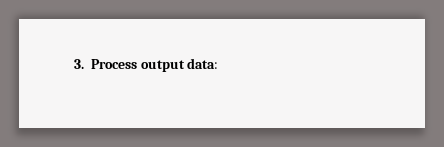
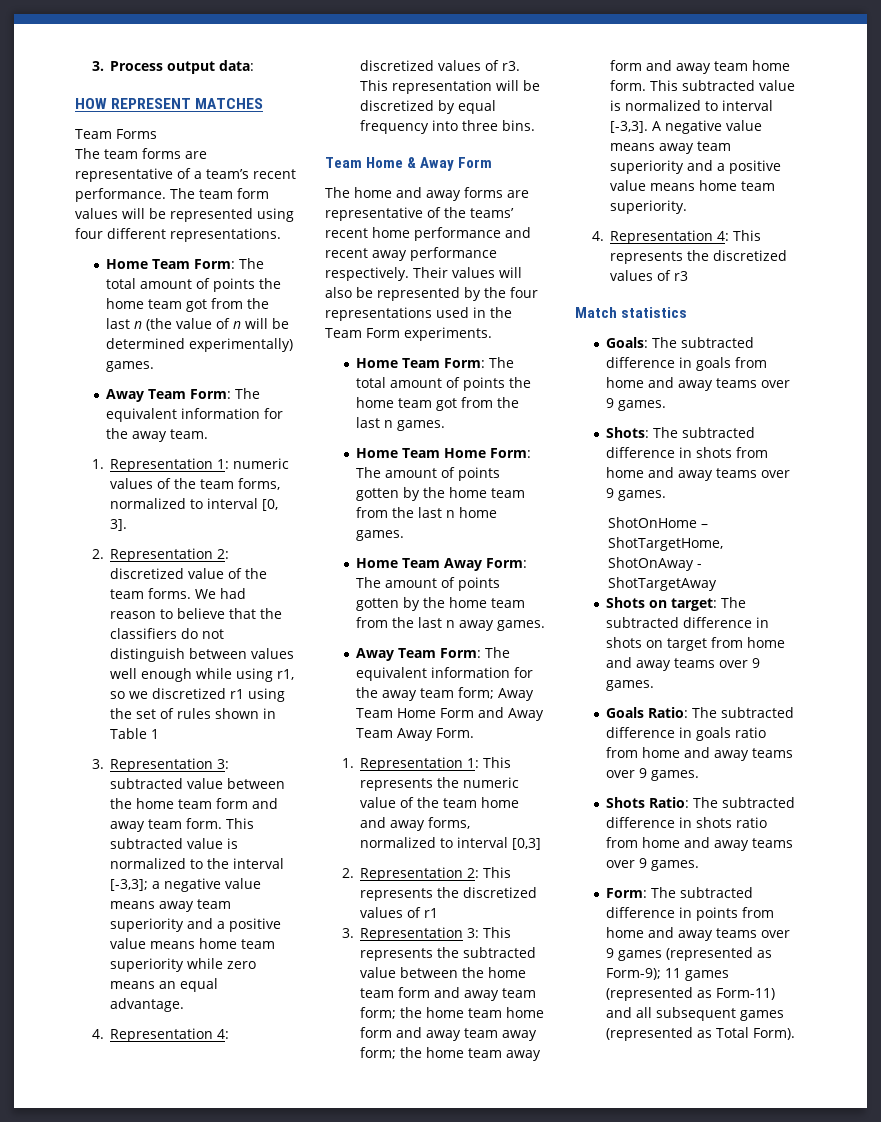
(219, 63) none -> [75,98,264,109] [75,129,157,139] [75,148,207,159] [75,168,296,182] [75,188,269,202] [75,208,294,222] [75,228,281,242] [106,258,265,269] [106,278,282,292] [106,298,270,312] [106,318,290,331] [106,338,294,352] [106,361,155,372] [106,388,261,402] [106,408,284,422] [106,428,209,442] [91,458,290,472] [110,478,281,490] [110,498,279,511] [110,519,128,531] [91,548,230,562] [110,568,268,579] [110,588,247,599] [110,608,283,619] [110,628,225,639] [110,648,295,662] [110,668,295,682] [110,688,286,702] [110,708,277,719] [110,728,160,739] [91,758,230,772] [110,778,286,789] [110,798,279,809] [110,818,255,832] [110,838,239,849] [110,858,285,869] [110,878,262,892] [110,899,232,912] [110,918,282,932] [110,938,276,949] [110,958,257,972] [110,978,219,992] [110,998,185,1012] [91,1028,230,1042] [360,60,521,71] [360,80,541,94] [360,100,497,114] [360,120,536,134] [325,157,493,171] [325,187,529,201] [325,207,514,221] [325,227,531,241] [325,247,497,261] [325,267,522,281] [325,287,538,301] [325,307,512,321] [325,327,492,341] [356,357,515,368] [356,377,532,391] [356,397,520,411] [356,417,446,431] [356,448,532,458] [356,467,501,481] [356,487,526,501] [356,507,498,518] [356,530,405,541] [356,558,528,571] [356,577,501,591] [356,597,526,611] [356,617,546,631] [356,647,511,661] [356,667,534,681] [356,687,535,701] [356,707,545,721] [356,728,475,741] [341,757,512,771] [360,777,520,791] [360,797,520,808] [360,817,471,831] [360,837,542,850] [341,867,512,881] [360,887,538,901] [360,907,439,918] [341,927,512,941] [360,947,537,961] [360,967,527,978] [360,987,537,1001] [360,1007,545,1019] [360,1027,538,1041] [360,1047,542,1061] [610,60,791,74] [610,80,796,91] [610,100,774,111] [610,120,763,134] [610,141,732,154] [610,160,782,174] [610,180,776,191] [610,200,688,214] [591,230,762,244] [610,250,788,264] [610,270,689,281] [575,307,688,318] [606,337,755,348] [606,357,768,371] [606,377,791,391] [606,398,667,411] [606,427,756,438] [606,447,769,458] [606,467,791,481] [606,488,667,501] [608,517,709,528] [608,537,724,551] [608,557,703,571] [608,577,718,591] [606,597,747,611] [606,617,770,628] [606,637,786,651] [606,657,761,671] [606,680,655,691] [606,707,795,718] [606,727,767,741] [606,747,794,761] [606,768,700,781] [606,797,796,808] [606,817,768,828] [606,837,794,851] [606,858,700,871] [606,887,754,898] [606,907,775,921] [606,927,791,941] [606,947,773,961] [606,968,730,981] [606,987,776,1001] [606,1007,785,1021] [606,1027,796,1041] // HOW REPRESENT MATCHES // Team Forms // The team forms are representative of a team’s recent performance. The team form values will be represented using four different representations. // Home Team Form: The total amount of points the home team got from the last n (the value of n will be determined experimentally) games. // Away Team Form: The equivalent information for the away team. // 1. Representation 1: numeric values of the team forms, normalized to interval [0, 3]. // 2. Representation 2: discretized value of the team forms. We had reason to believe that the classifiers do not distinguish between values well enough while using r1, so we discretized r1 using the set of rules shown in Table 1 // 3. Representation 3: subtracted value between the home team form and away team form. This subtracted value is normalized to the interval [-3,3]; a negative value means away team superiority and a positive value means home team superiority while zero means an equal advantage. // 4. Representation 4: discretized values of r3. This representation will be discretized by equal frequency into three bins. // Team Home & Away Form // The home and away forms are representative of the teams’ recent home performance and recent away performance respectively. Their values will also be represented by the four representations used in the Team Form experiments. // Home Team Form: The total amount of points the home team got from the last n games. // Home Team Home Form: The amount of points gotten by the home team from the last n home games. // Home Team Away Form: The amount of points gotten by the home team from the last n away games. // Away Team Form: The equivalent information for the away team form; Away Team Home Form and Away Team Away Form. // 1. Representation 1: This represents the numeric value of the team home and away forms, normalized to interval [0,3] // 2. Representation 2: This represents the discretized values of r1 // 3. Representation 3: This represents the subtracted value between the home team form and away team form; the home team home form and away team away form; the home team away form and away team home form. This subtracted value is normalized to interval [-3,3]. A negative value means away team superiority and a positive value means home team superiority. // 4. Representation 4: This represents the discretized values of r3 // Match statistics // Goals: The subtracted difference in goals from home and away teams over 9 games. // Shots: The subtracted difference in shots from home and away teams over 9 games. // ShotOnHome – ShotTargetHome, ShotOnAway - ShotTargetAway // Shots on target: The subtracted difference in shots on target from home and away teams over 9 games. // Goals Ratio: The subtracted difference in goals ratio from home and away teams over 9 games. // Shots Ratio: The subtracted difference in shots ratio from home and away teams over 9 games. // Form: The subtracted difference in points from home and away teams over 9 games (represented as Form-9); 11 games (represented as Form-11) and all subsequent games (represented as Total Form).

